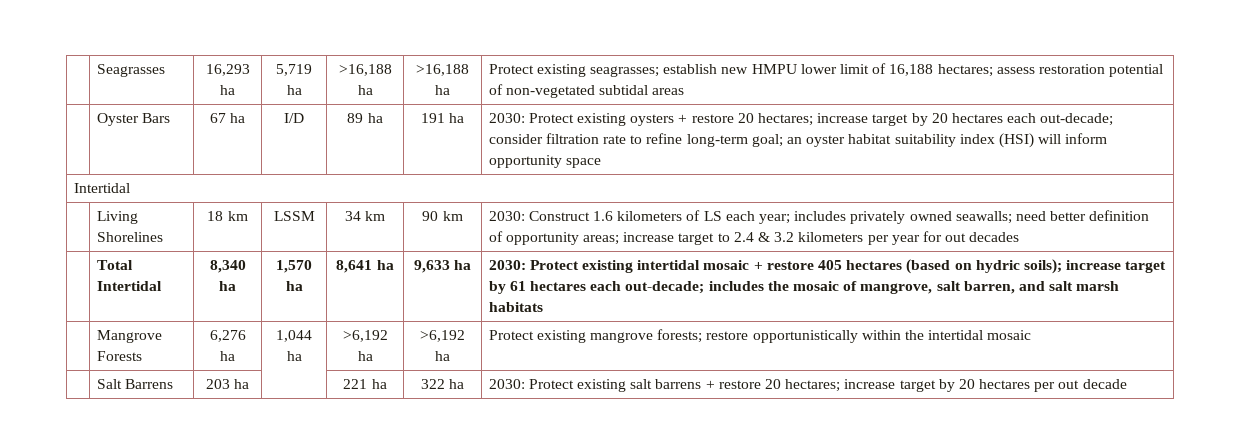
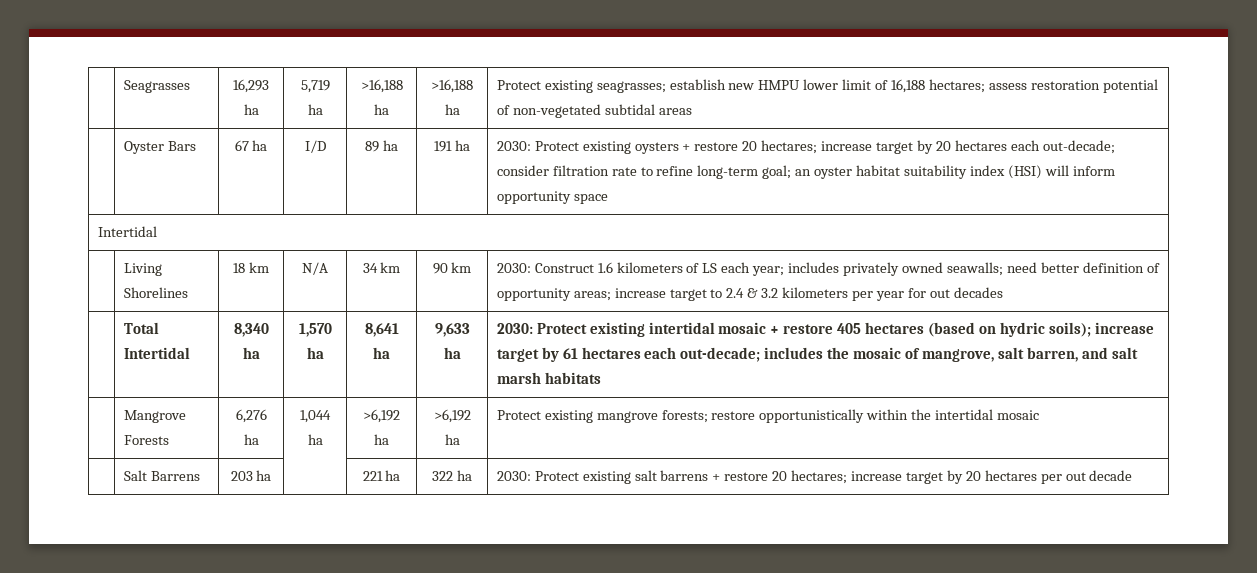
[273,211,315,221] LSSM -> [302,262,328,275] N/A

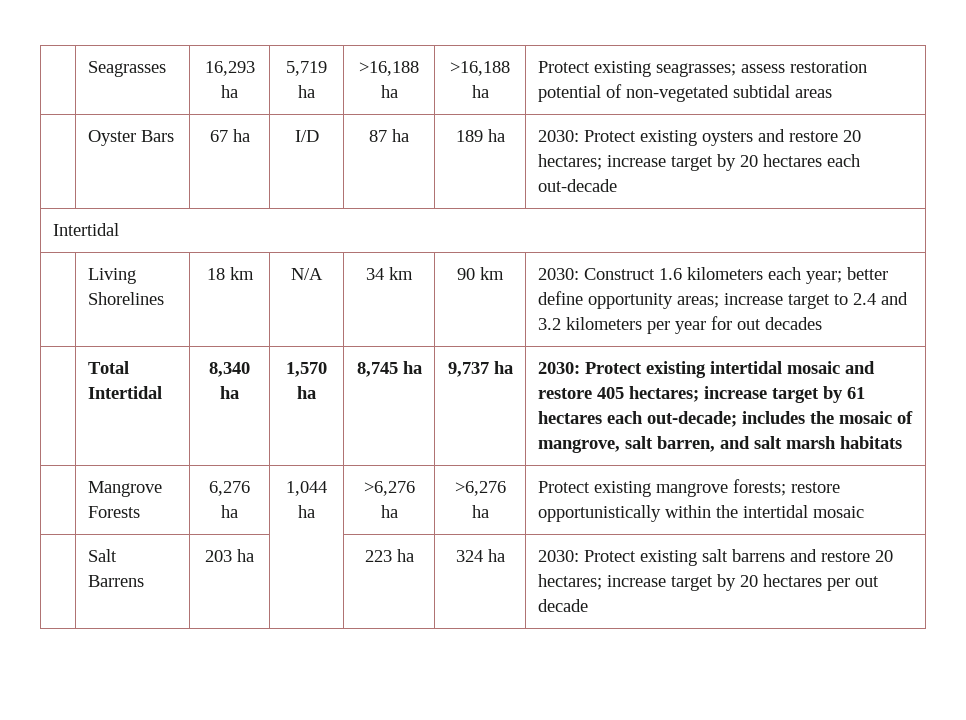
[669,79,985,93] establish new HMPU lower limit of 16,188 hectares; -> (737, 70) none
[365,140,398,152] [434,141,453,152] 89 ha | 191 -> [369,129,409,142] [455,130,483,142] 87 ha | 189
[682,144,691,151] + -> [758,129,786,142] and
[1042,140,1115,154] [496,165,1115,179] [496,191,608,204] out-decade; consider filtration rate to refine long-term goal; an oyster habitat suitability index (HSI) will inform opportunity space -> [538,179,618,192] out-decade
[686,262,1160,276] of LS each year; includes privately owned seawalls; need better definition of -> [768,267,889,284] [538,291,584,305] each year; better define
[747,288,759,298] & -> [881,292,909,305] and
[364,323,399,337] [373,347,390,359] [434,323,470,337] 8,641 ha | 9,633 -> [356,361,422,377] [447,362,489,377] 8,745 ha | 9,737
[770,326,780,334] + -> [845,361,876,374] and
[865,322,1091,337] hectares (based on hydric soils); -> [629,386,700,402] hectares;
[363,409,400,423] [374,434,389,445] [433,409,471,423] >6,192 ha | >6,192 -> [363,481,415,496] [380,505,398,518] [454,481,506,496] >6,276 ha | >6,276
[362,470,401,481] [432,471,454,481] 221 ha | 322 -> [364,549,414,562] [455,550,483,562] 223 ha | 324
[712,474,721,481] + -> [790,549,818,562] and

